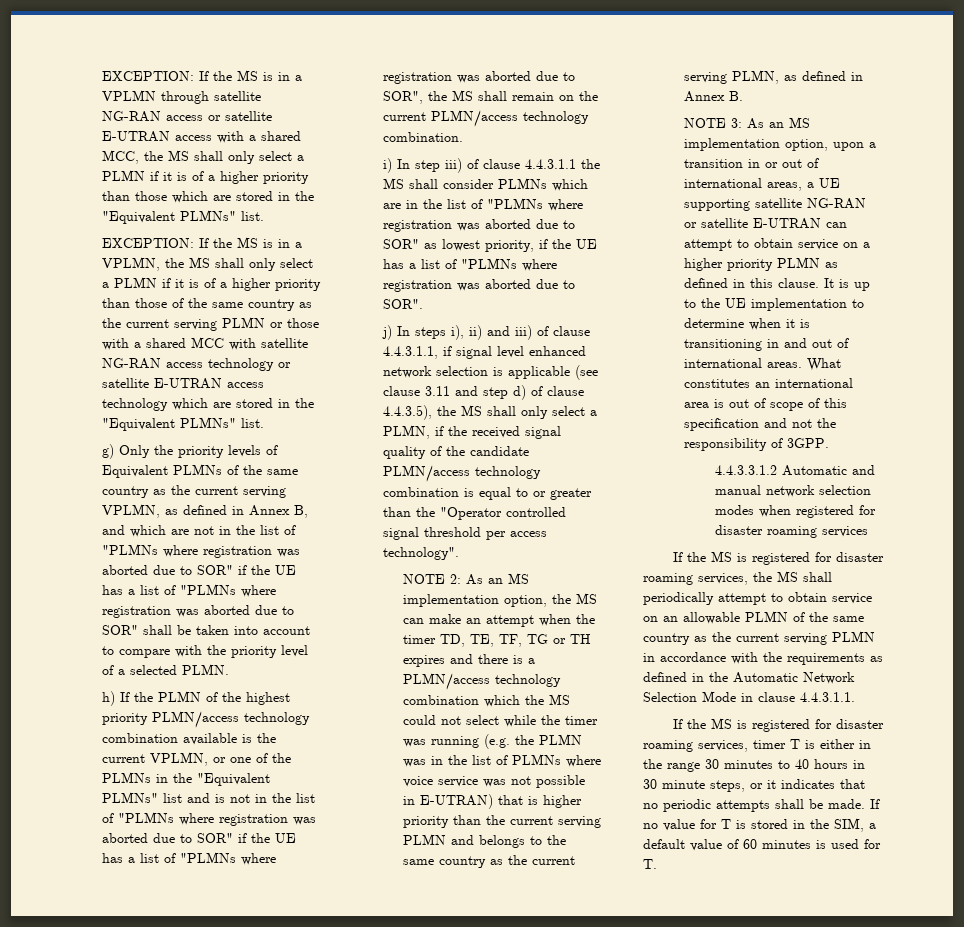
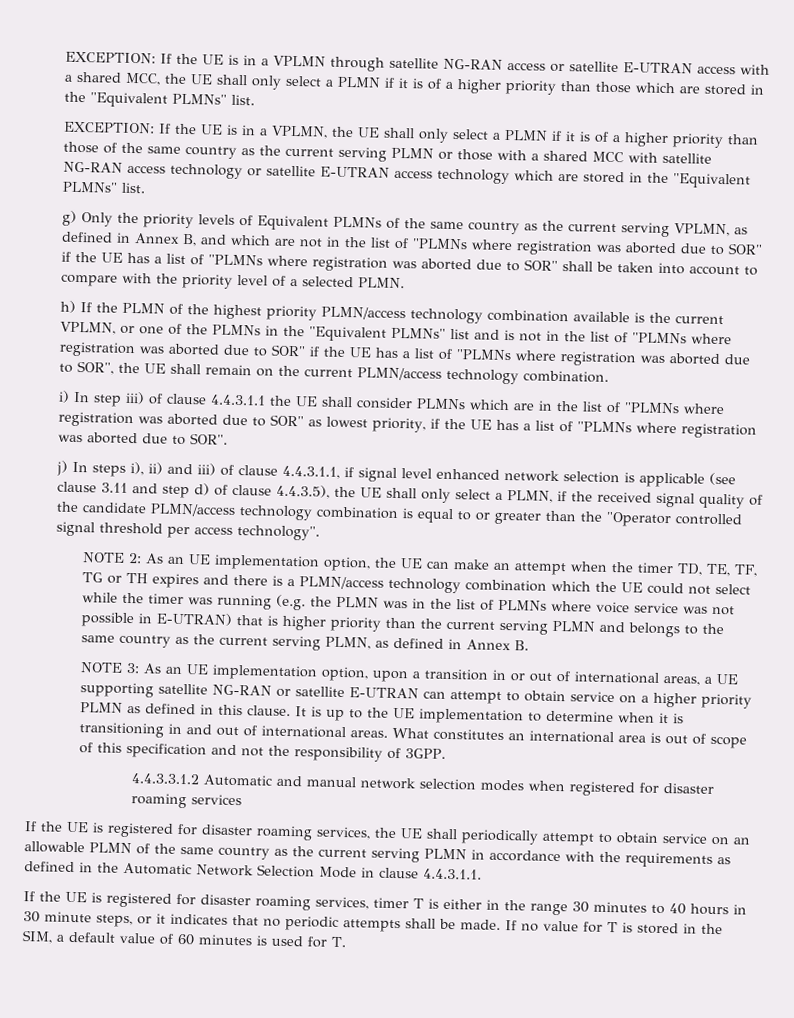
[101,70,258,81] EXCEPTION: If the MS -> [65,51,225,65] EXCEPTION: If the UE
[167,150,189,161] MS -> [190,74,214,85] UE
[236,237,258,248] MS -> [200,124,224,135] UE
[188,257,210,268] MS -> [357,127,381,138] UE
[451,90,473,101] MS -> [144,363,167,374] UE
[382,178,404,189] MS -> [295,396,319,407] UE
[460,405,482,416] MS -> [360,487,383,498] UE
[508,573,530,584] MS -> [187,554,211,565] UE
[576,593,598,604] MS -> [399,558,423,569] UE
[549,694,571,705] MS -> [620,582,643,593] UE
[789,117,811,128] MS -> [185,664,209,675] UE
[710,551,732,562] MS -> [66,821,89,833] UE
[777,571,798,582] MS -> [400,828,423,839] UE
[710,718,732,729] MS -> [65,891,87,903] UE

